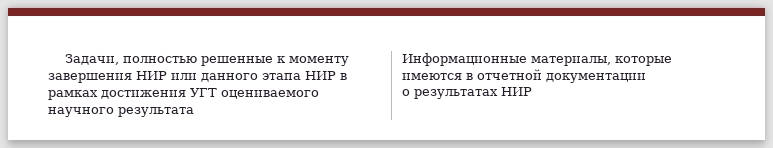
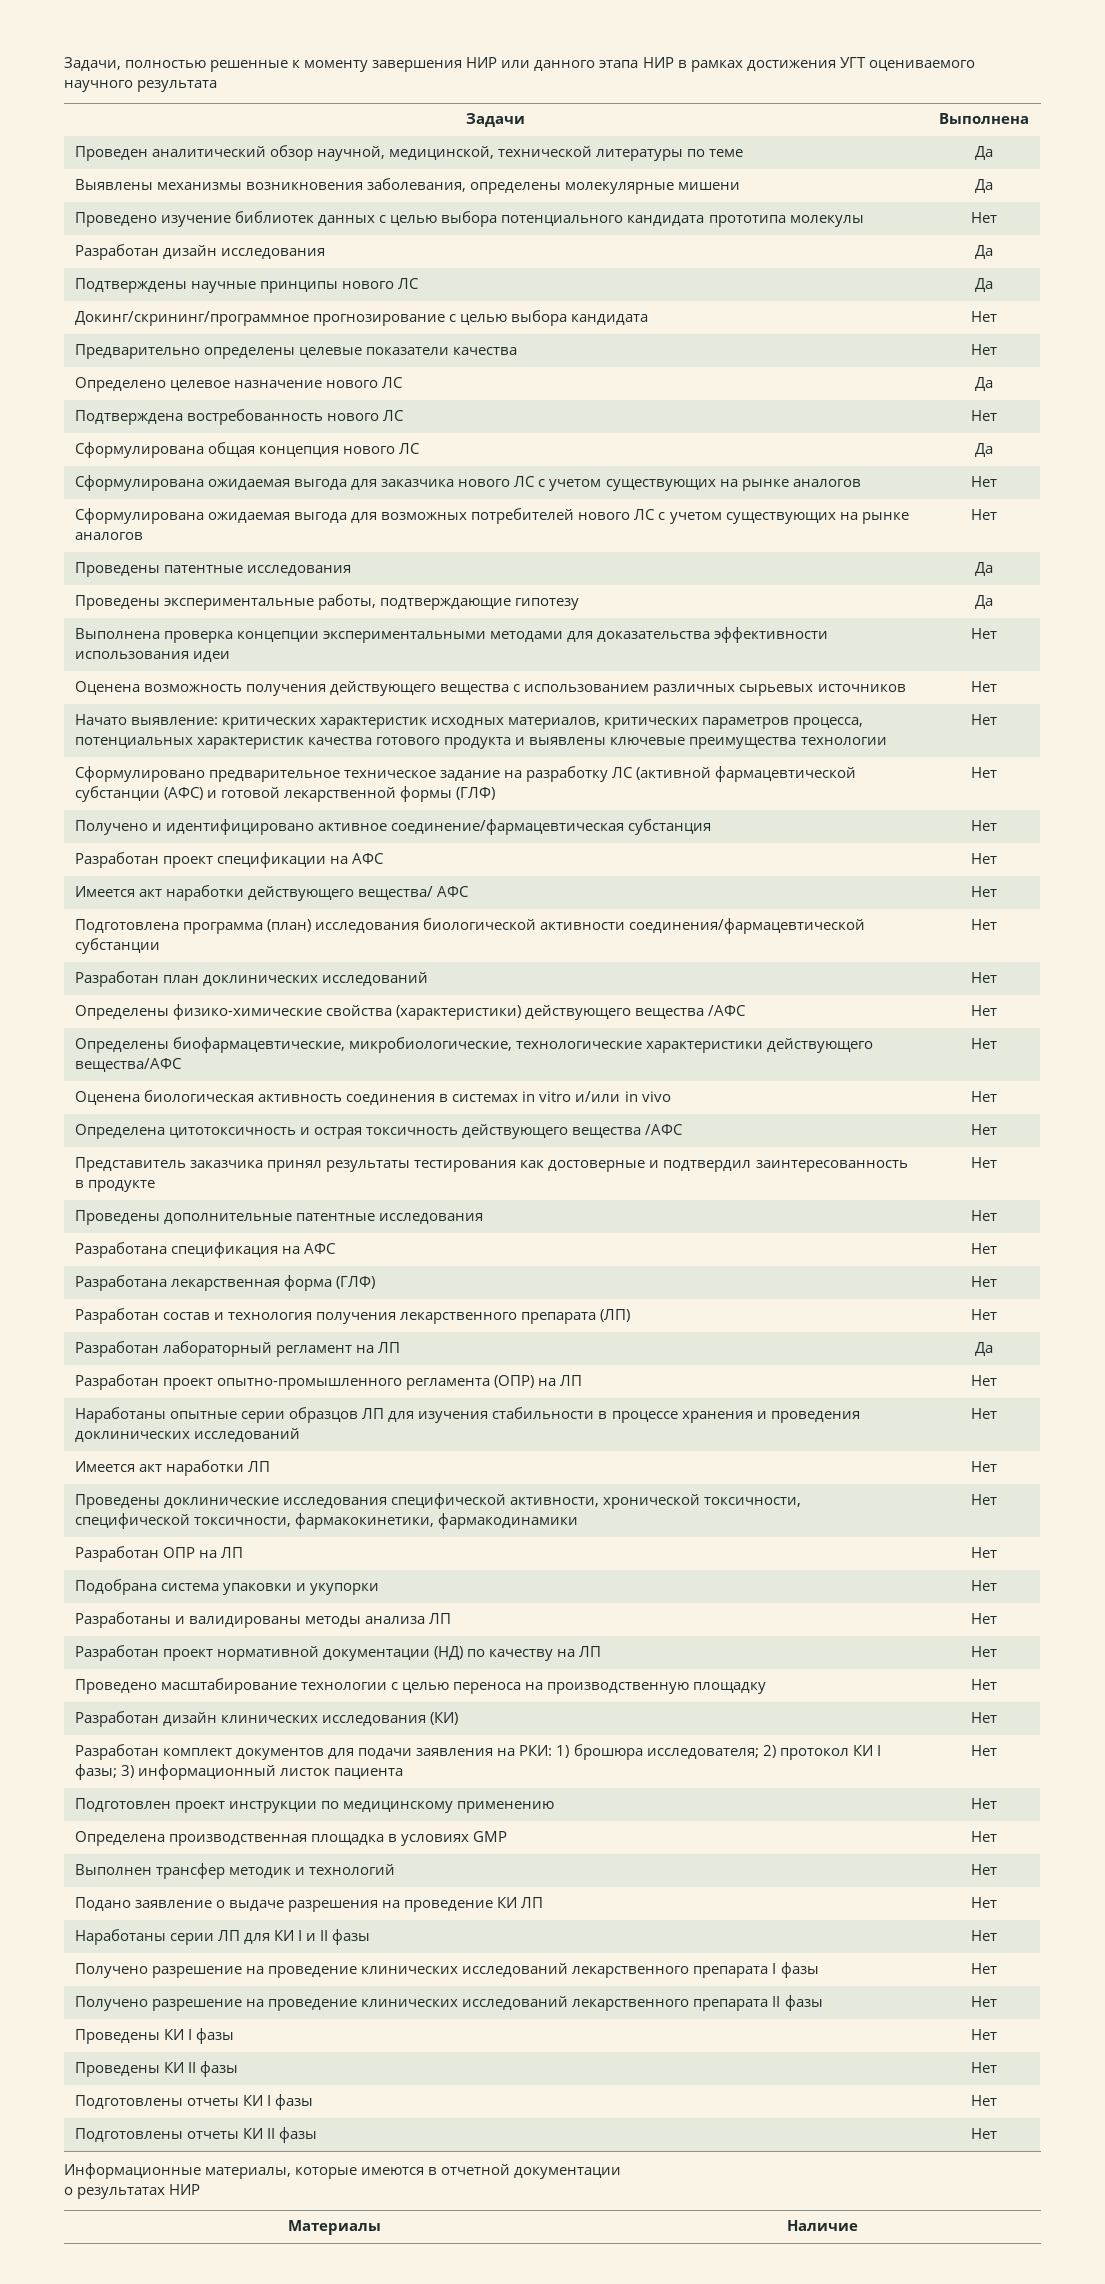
(194, 112) none -> [466,113,525,127] [938,113,1029,124] [75,145,744,161] [974,146,993,160] [75,178,741,194] [974,179,993,193] [75,211,864,227] [970,212,997,223] [75,244,326,260] [974,245,993,259] [75,278,420,293] [974,278,993,292] [75,310,649,326] [970,311,997,322] [75,344,518,359] [970,344,997,355] [75,377,404,392] [974,377,993,391] [75,409,405,425] [970,410,997,421] [75,442,421,458] [974,443,993,457] [75,475,861,491] [970,476,997,487] [75,508,909,524] [75,532,144,540] [970,509,997,520] [75,562,352,577] [974,562,993,576] [75,594,580,610] [974,595,993,609] [75,627,829,643] [75,651,231,662] [970,628,997,639] [75,681,906,696] [970,681,997,692] [75,714,864,729] [75,737,887,749] [970,714,997,725] [75,766,857,782] [75,786,496,802] [970,767,997,778] [75,819,712,835] [970,820,997,831] [75,852,385,868] [970,853,997,864] [75,885,470,901] [970,886,997,897] [75,918,866,934] [75,938,161,954] [970,919,997,930] [75,971,429,987] [970,972,997,983] [75,1004,747,1020] [970,1005,997,1016] [75,1037,874,1053] [75,1058,183,1072] [970,1038,997,1049] [75,1090,671,1105] [970,1091,997,1102] [75,1124,684,1139] [970,1124,997,1135] [75,1157,908,1172] [75,1180,156,1192] [970,1157,997,1168] [75,1210,484,1225] [970,1210,997,1221] [75,1242,337,1258] [970,1243,997,1254] [75,1275,376,1291] [970,1276,997,1287] [75,1308,631,1324] [970,1309,997,1320] [75,1341,401,1357] [974,1342,993,1356] [75,1374,583,1390] [970,1375,997,1386] [75,1407,860,1423] [75,1428,301,1442] [970,1408,997,1419] [75,1460,271,1476] [970,1461,997,1472] [75,1493,802,1509] [75,1513,579,1529] [970,1494,997,1505] [75,1546,244,1562] [970,1547,997,1558] [75,1579,380,1595] [970,1580,997,1591] [75,1612,452,1628] [970,1613,997,1624] [75,1645,602,1661] [970,1646,997,1657] [75,1678,767,1694] [970,1679,997,1690] [75,1711,459,1727] [970,1712,997,1723] [75,1744,881,1760] [75,1764,404,1780] [970,1745,997,1756] [75,1798,555,1813] [970,1798,997,1809] [75,1831,508,1846] [970,1831,997,1842] [75,1863,396,1879] [970,1864,997,1875] [75,1897,544,1912] [970,1897,997,1908] [75,1929,371,1945] [970,1930,997,1941] [75,1962,819,1978] [970,1963,997,1974] [75,1995,823,2011] [970,1996,997,2007] [75,2028,235,2044] [970,2029,997,2040] [75,2061,239,2077] [970,2062,997,2073] [75,2094,314,2110] [970,2095,997,2106] [75,2127,318,2143] [970,2128,997,2139] // Задачи | Выполнена // Проведен аналитический обзор научной, медицинской, технической литературы по теме | Да // Выявлены механизмы возникновения заболевания, определены молекулярные мишени | Да // Проведено изучение библиотек данных с целью выбора потенциального кандидата прототипа молекулы | Нет // Разработан дизайн исследования | Да // Подтверждены научные принципы нового ЛС | Да // Докинг/скрининг/программное прогнозирование с целью выбора кандидата | Нет // Предварительно определены целевые показатели качества | Нет // Определено целевое назначение нового ЛС | Да // Подтверждена востребованность нового ЛС | Нет // Сформулирована общая концепция нового ЛС | Да // Сформулирована ожидаемая выгода для заказчика нового ЛС с учетом существующих на рынке аналогов | Нет // Сформулирована ожидаемая выгода для возможных потребителей нового ЛС с учетом существующих на рынке аналогов | Нет // Проведены патентные исследования | Да // Проведены экспериментальные работы, подтверждающие гипотезу | Да // Выполнена проверка концепции экспериментальными методами для доказательства эффективности использования идеи | Нет // Оценена возможность получения действующего вещества с использованием различных сырьевых источников | Нет // Начато выявление: критических характеристик исходных материалов, критических параметров процесса, потенциальных характеристик качества готового продукта и выявлены ключевые преимущества технологии | Нет // Сформулировано предварительное техническое задание на разработку ЛС (активной фармацевтической субстанции (АФС) и готовой лекарственной формы (ГЛФ) | Нет // Получено и идентифицировано активное соединение/фармацевтическая субстанция | Нет // Разработан проект спецификации на АФС | Нет // Имеется акт наработки действующего вещества/ АФС | Нет // Подготовлена программа (план) исследования биологической активности соединения/фармацевтической субстанции | Нет // Разработан план доклинических исследований | Нет // Определены физико-химические свойства (характеристики) действующего вещества /АФС | Нет // Определены биофармацевтические, микробиологические, технологические характеристики действующего вещества/АФС | Нет // Оценена биологическая активность соединения в системах in vitro и/или in vivo | Нет // Определена цитотоксичность и острая токсичность действующего вещества /АФС | Нет // Представитель заказчика принял результаты тестирования как достоверные и подтвердил заинтересованность в продукте | Нет // Проведены дополнительные патентные исследования | Нет // Разработана спецификация на АФС | Нет // Разработана лекарственная форма (ГЛФ) | Нет // Разработан состав и технология получения лекарственного препарата (ЛП) | Нет // Разработан лабораторный регламент на ЛП | Да // Разработан проект опытно-промышленного регламента (ОПР) на ЛП | Нет // Наработаны опытные серии образцов ЛП для изучения стабильности в процессе хранения и проведения доклинических исследований | Нет // Имеется акт наработки ЛП | Нет // Проведены доклинические исследования специфической активности, хронической токсичности, специфической токсичности, фармакокинетики, фармакодинамики | Нет // Разработан ОПР на ЛП | Нет // Подобрана система упаковки и укупорки | Нет // Разработаны и валидированы методы анализа ЛП | Нет // Разработан проект нормативной документации (НД) по качеству на ЛП | Нет // Проведено масштабирование технологии с целью переноса на производственную площадку | Нет // Разработан дизайн клинических исследования (КИ) | Нет // Разработан комплект документов для подачи заявления на РКИ: 1) брошюра исследователя; 2) протокол КИ I фазы; 3) информационный листок пациента | Нет // Подготовлен проект инструкции по медицинскому применению | Нет // Определена производственная площадка в условиях GMP | Нет // Выполнен трансфер методик и технологий | Нет // Подано заявление о выдаче разрешения на проведение КИ ЛП | Нет // Наработаны серии ЛП для КИ I и II фазы | Нет // Получено разрешение на проведение клинических исследований лекарственного препарата I фазы | Нет // Получено разрешение на проведение клинических исследований лекарственного препарата II фазы | Нет // Проведены КИ I фазы | Нет // Проведены КИ II фазы | Нет // Подготовлены отчеты КИ I фазы | Нет // Подготовлены отчеты КИ II фазы | Нет
(532, 91) none -> [287,2220,381,2235] [786,2220,858,2231] // Материалы | Наличие

